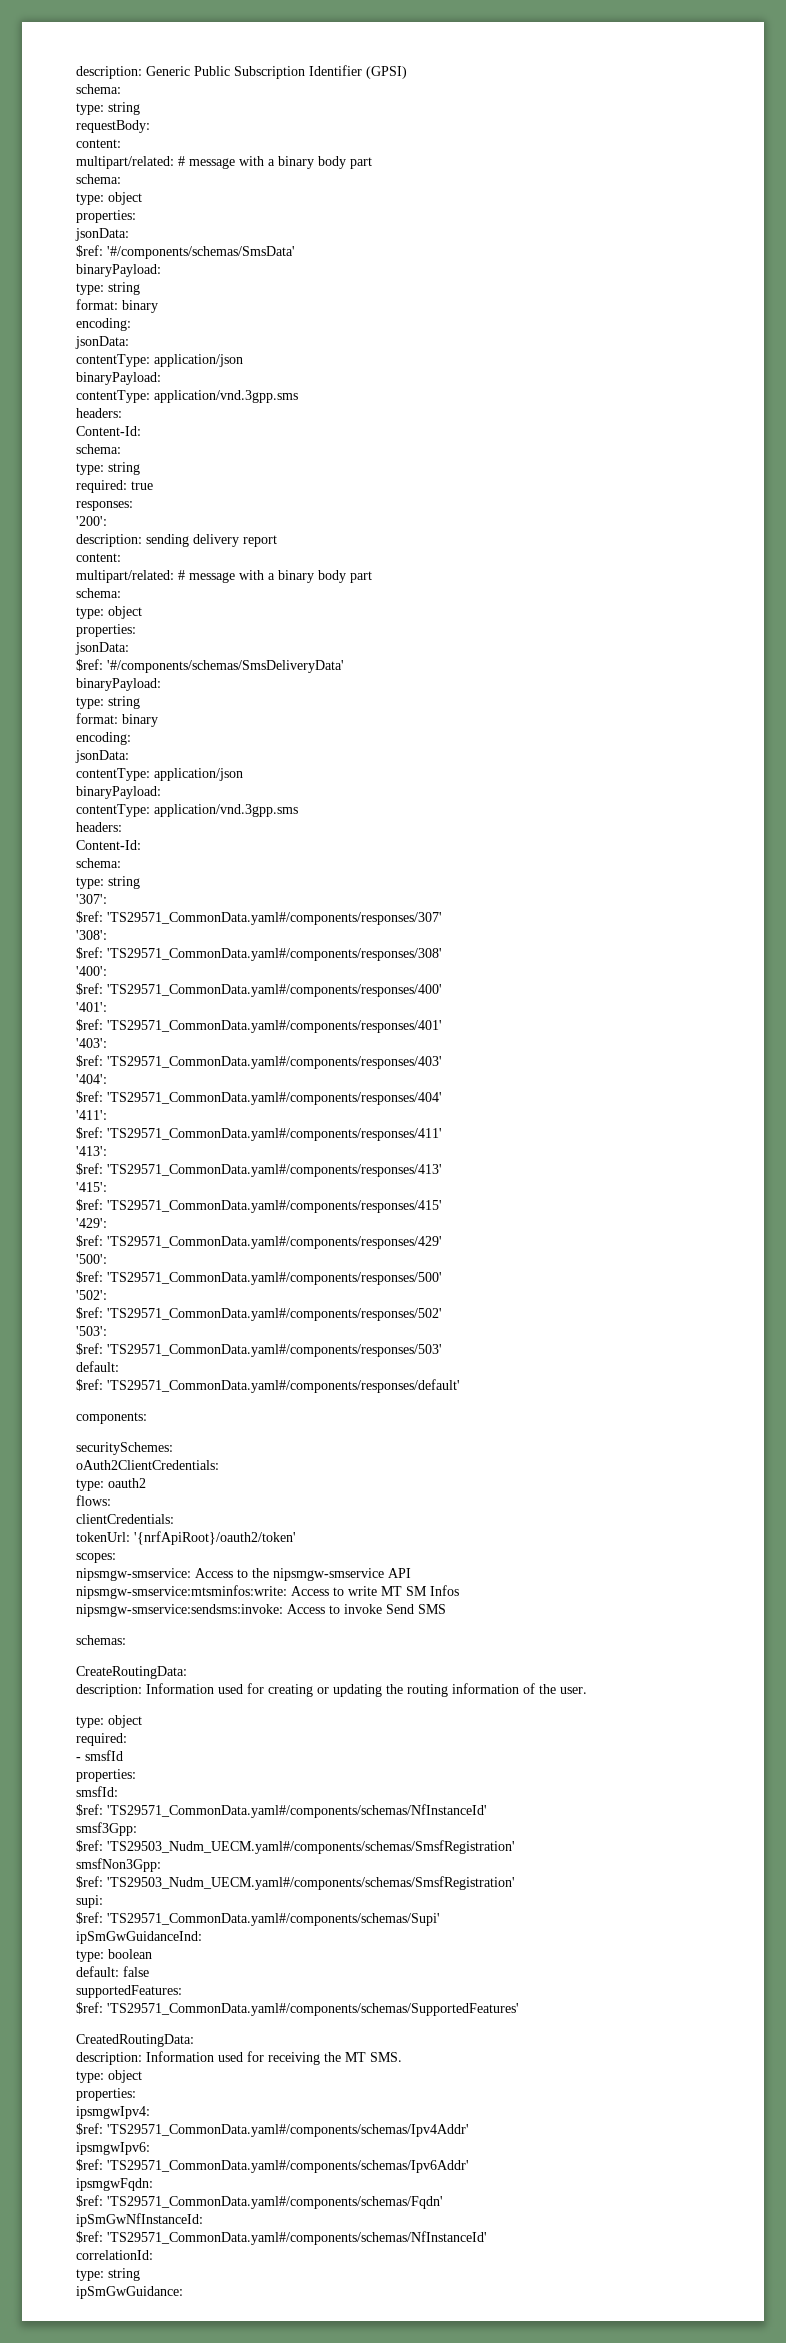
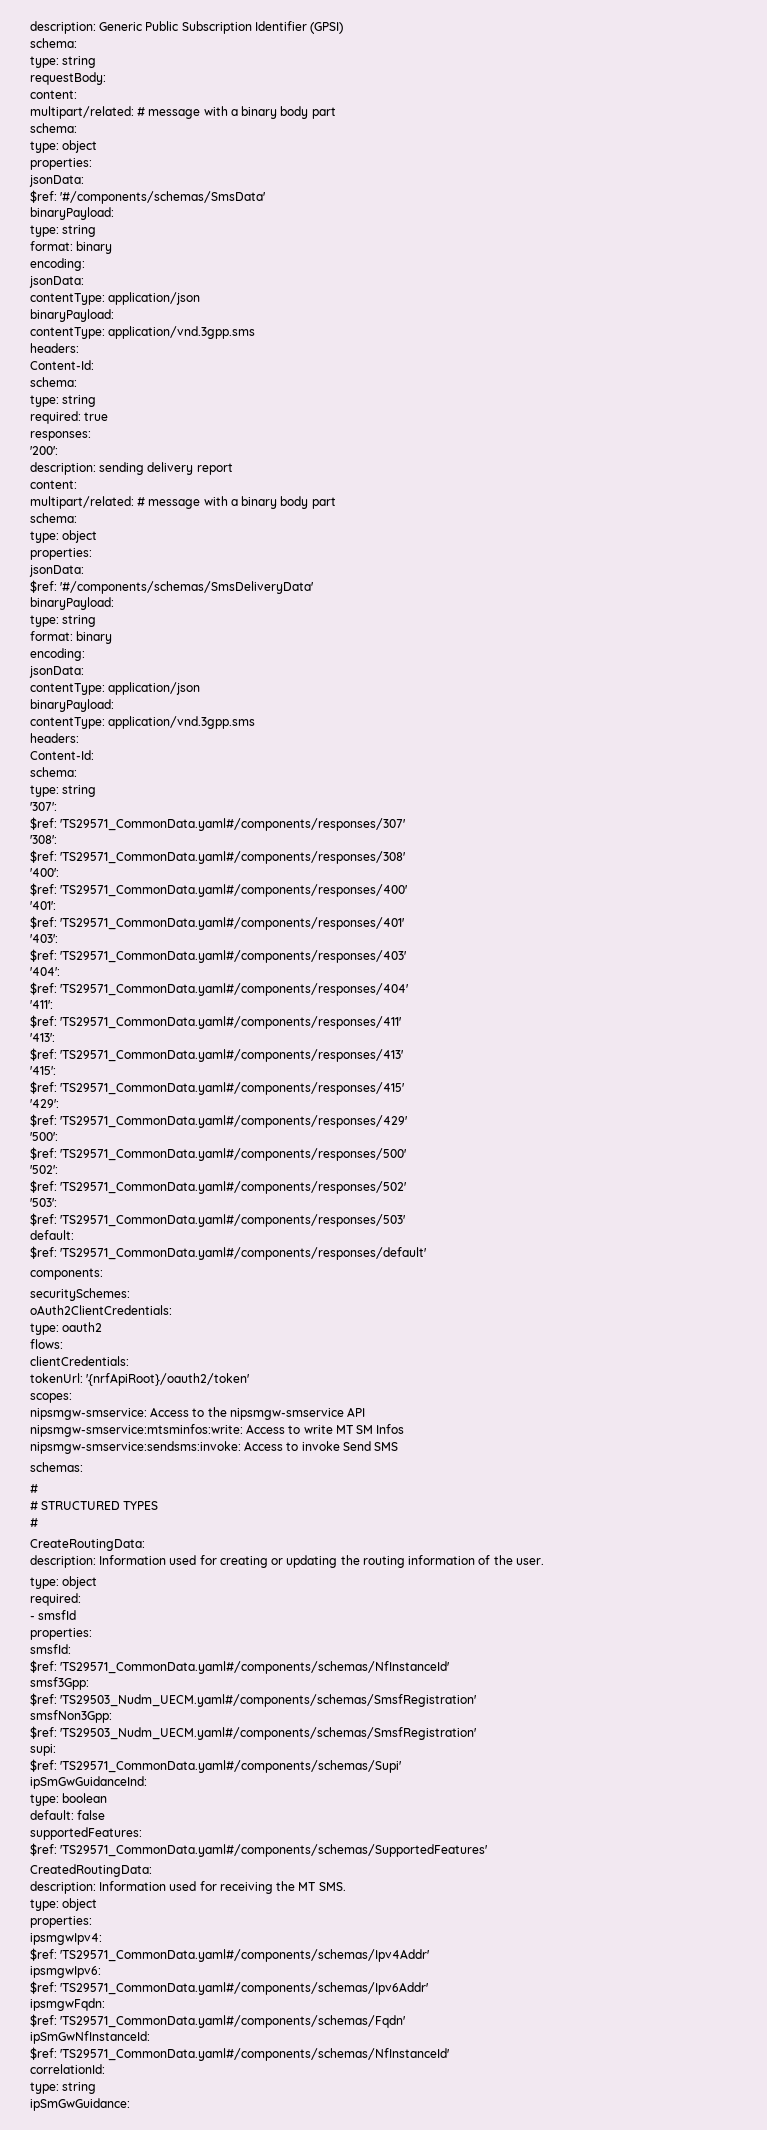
(126, 1640) none -> [30,1484,38,1493] [30,1501,159,1510] [30,1518,38,1527] // # // # STRUCTURED TYPES // #

